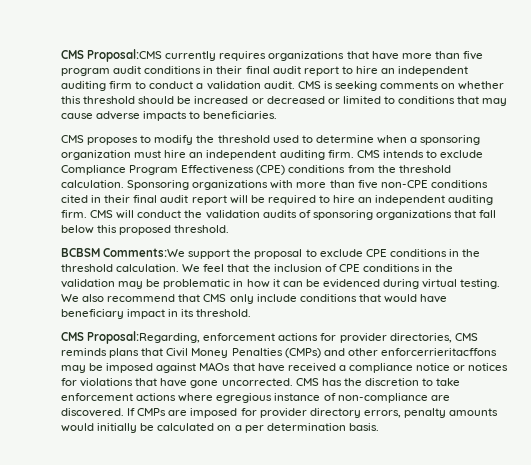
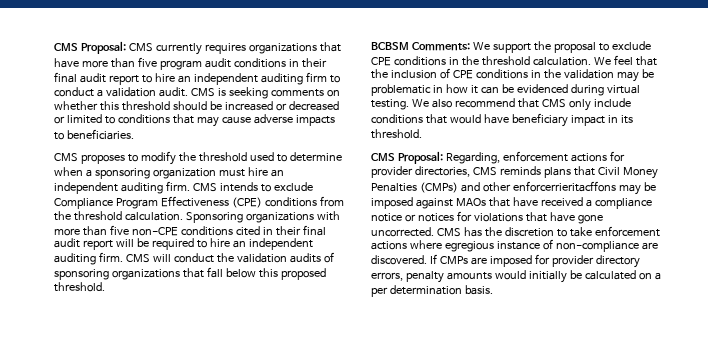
[61,49,163,62] CMS Proposal:CMS -> [54,41,153,54] CMS Proposal: CMS
[103,248,186,257] Comments:We -> [411,42,490,51] Comments: We
[87,331,201,344] Proposal:Regarding, -> [397,151,500,164] Proposal: Regarding,

